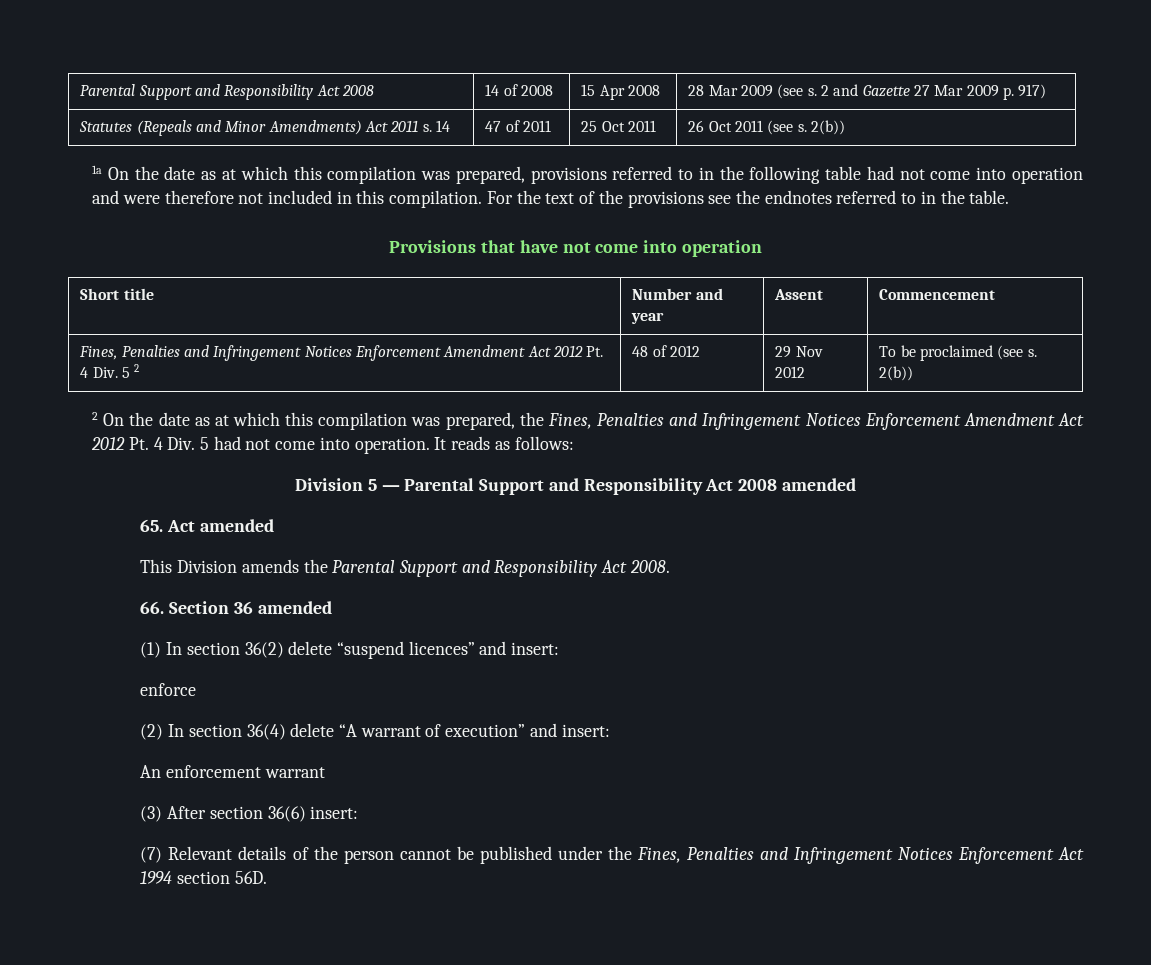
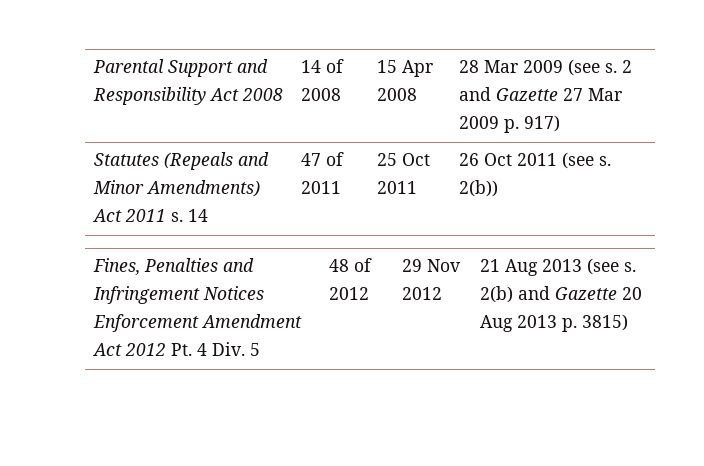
[92,165,1083,184] [92,190,1010,208] [389,240,762,257] [80,288,154,300] [632,288,723,300] [631,312,665,324] [774,289,824,300] [879,289,996,300] // 1a On the date as at which this compilation was prepared, provisions referred to in the following table had not come into operation and were therefore not included in this compilation. For the text of the provisions see the endnotes referred to in the table. // Provisions that have not come into operation // Short title | Number and year | Assent | Commencement -> (499, 188) none
[134,364,140,372] 2 -> (261, 349) none
[879,345,1037,361] [879,366,914,381] [92,412,1084,430] [91,436,574,454] [295,478,856,495] [140,519,274,532] [140,559,670,577] [140,601,332,614] [140,641,560,659] [140,683,197,696] [140,723,610,740] [140,765,325,778] [140,806,359,822] [140,846,1084,864] [140,871,267,884] To be proclaimed (see s. 2(b)) // 2 On the date as at which this compilation was prepared, the Fines, Penalties and Infringement Notices Enforcement Amendment Act 2012 Pt. 4 Div. 5 had not come into operation. It reads as follows: // Division 5 — Parental Support and Responsibility Act 2008 amended // 65. Act amended // This Division amends the Parental Support and Responsibility Act 2008. // 66. Section 36 amended // (1) In section 36(2) delete “suspend licences” and insert: // enforce // (2) In section 36(4) delete “A warrant of execution” and insert: // An enforcement warrant // (3) After section 36(6) insert: // (7) Relevant details of the person cannot be published under the Fines, Penalties and Infringement Notices Enforcement Act 1994 section 56D. -> [480,258,637,276] [480,286,643,303] [480,314,629,332] 21 Aug 2013 (see s. 2(b) and Gazette 20 Aug 2013 p. 3815)

